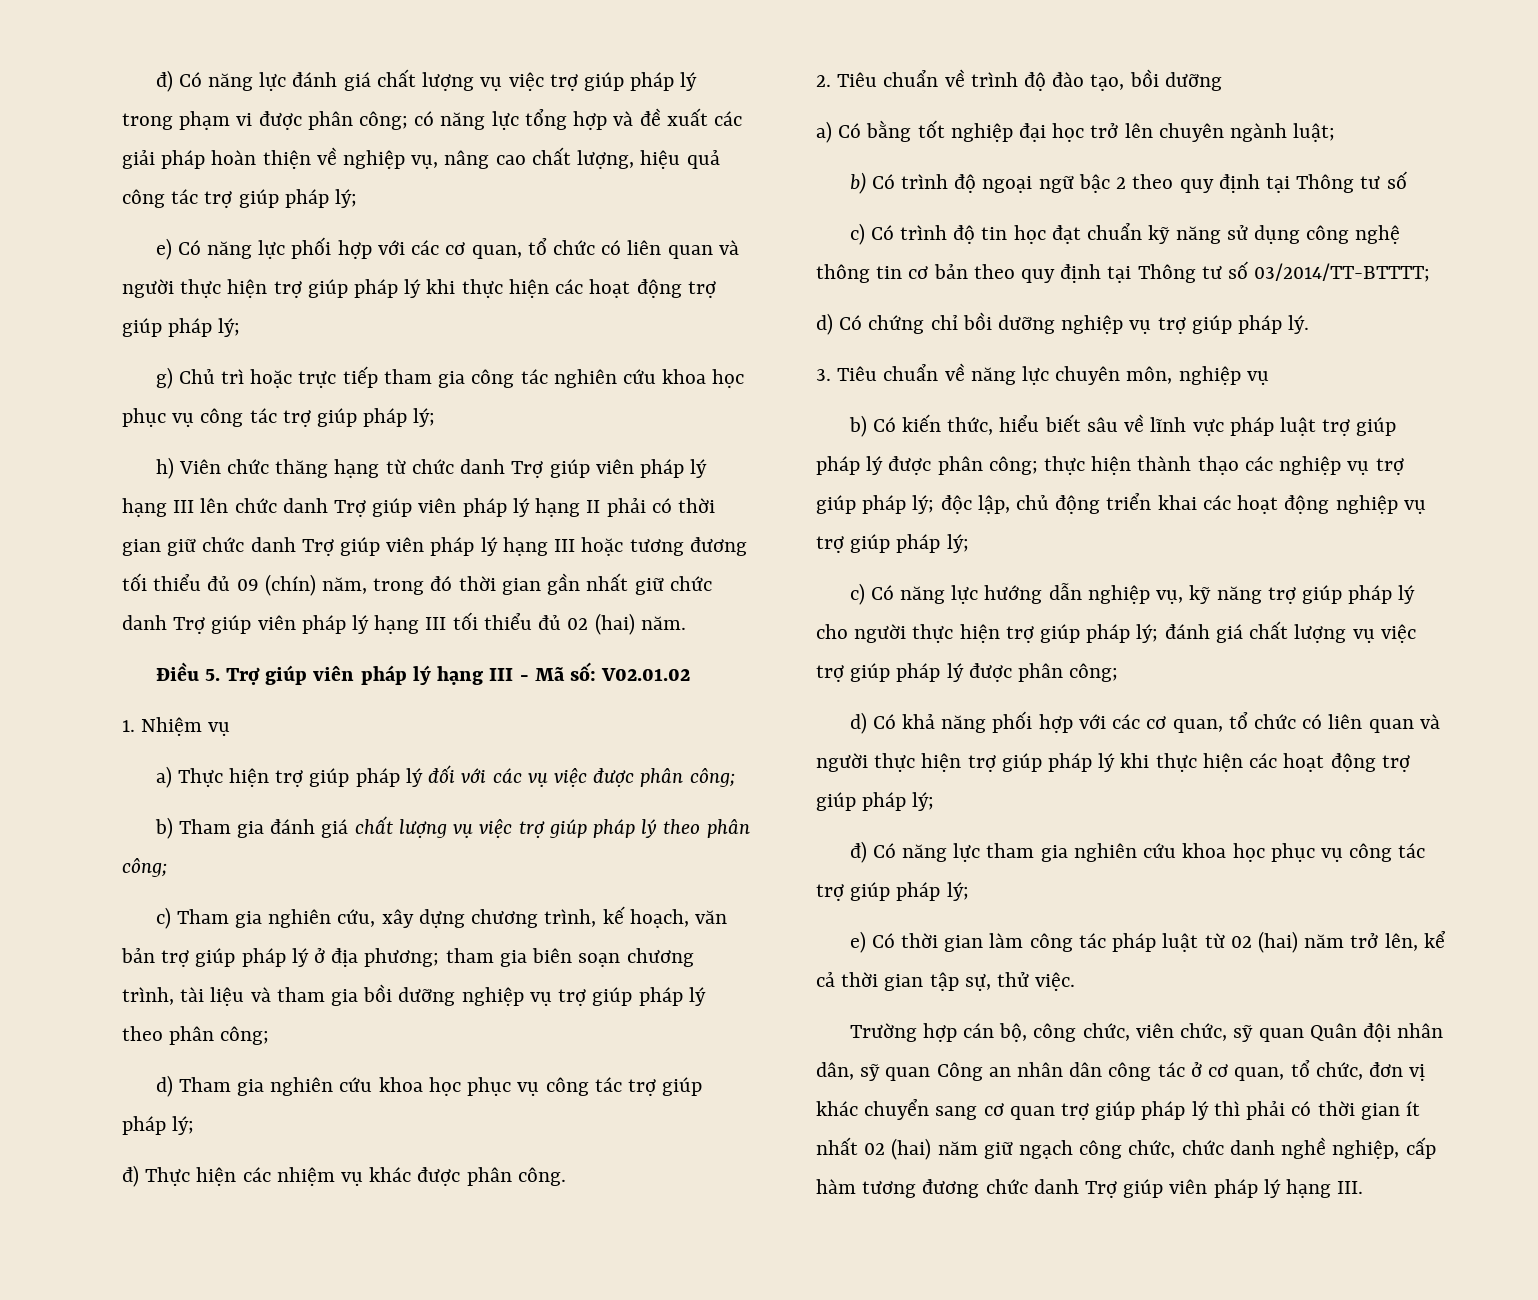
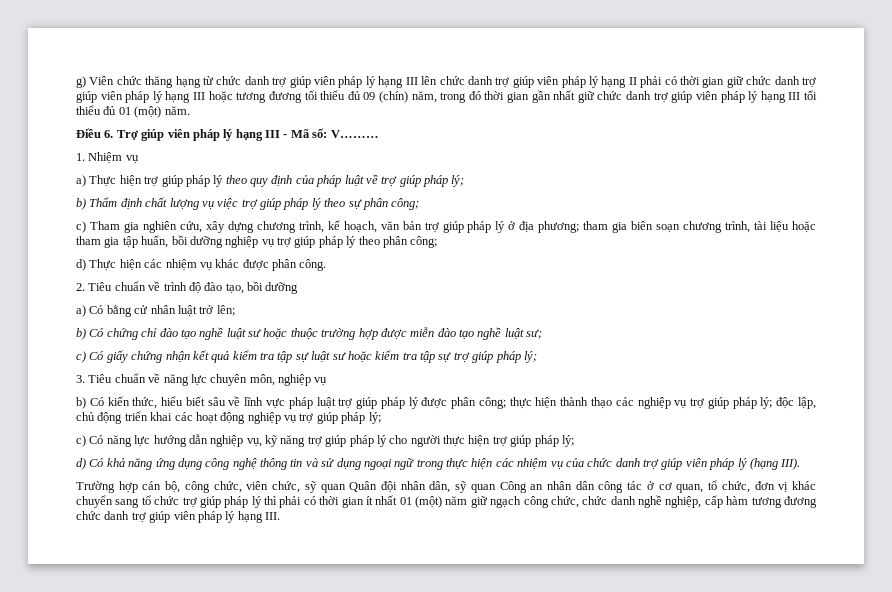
[155,69,698,92] [122,108,742,130] [122,147,720,169] [122,189,358,208] [155,237,739,260] [122,279,716,298] [122,318,241,337] [155,366,745,389] [122,408,436,427] [155,457,174,479] đ) Có năng lực đánh giá chất lượng vụ việc trợ giúp pháp lý trong phạm vi được phân công; có năng lực tổng hợp và đề xuất các giải pháp hoàn thiện về nghiệp vụ, nâng cao chất lượng, hiệu quả công tác trợ giúp pháp lý; // e) Có năng lực phối hợp với các cơ quan, tổ chức có liên quan và người thực hiện trợ giúp pháp lý khi thực hiện các hoạt động trợ giúp pháp lý; // g) Chủ trì hoặc trực tiếp tham gia công tác nghiên cứu khoa học phục vụ công tác trợ giúp pháp lý; // h) -> [76,76,86,88] g)
[511,460,544,478] Trợ -> [272,77,287,88] trợ
[334,499,367,517] Trợ -> [495,77,510,88] trợ
[301,538,334,556] Trợ -> [802,77,816,88] trợ
[173,616,206,634] Trợ -> [653,92,668,103] trợ
[567,613,635,635] 02 (hai) -> [118,106,162,118] 01 (một)
[204,669,220,681] 5. -> [104,130,114,138] 6.
[601,668,691,681] V02.01.02 -> [330,130,379,138] V………
[428,765,735,787] [154,817,349,839] đối với các vụ việc được phân công; // b) Tham gia đánh giá -> [225,174,465,187] [76,197,142,210] theo quy định của pháp luật về trợ giúp pháp lý; // b) Thẩm định
(701, 826) none -> [348,199,362,210] sự
[250,987,359,1006] và tham gia -> [791,221,816,233] [76,235,169,248] hoặc tham gia tập huấn,
[178,1077,703,1096] [122,1116,195,1135] [122,1165,139,1187] Tham gia nghiên cứu khoa học phục vụ công tác trợ giúp pháp lý; // đ) -> (86, 265) none
[917,120,1336,142] [849,171,1407,194] [849,223,1401,245] [816,261,1431,283] [816,312,1310,335] tốt nghiệp đại học trở lên chuyên ngành luật; // b) Có trình độ ngoại ngữ bậc 2 theo quy định tại Thông tư số // c) Có trình độ tin học đạt chuẩn kỹ năng sử dụng công nghệ thông tin cơ bản theo quy định tại Thông tư số 03/2014/TT-BTTTT; // d) Có chứng chỉ bồi dưỡng nghiệp vụ trợ giúp pháp lý. -> [134,305,235,317] [76,327,543,340] [76,350,537,363] cử nhân luật trở lên; // b) Có chứng chỉ đào tạo nghề luật sư hoặc thuộc trường hợp được miễn đào tạo nghề luật sư; // c) Có giấy chứng nhận kết quả kiểm tra tập sự luật sư hoặc kiểm tra tập sự trợ giúp pháp lý;
[1164,621,1416,643] [816,663,1119,682] [849,711,1440,734] [816,753,1410,772] [816,792,935,811] [849,841,1426,863] [816,882,969,901] [849,931,1446,953] [816,972,1076,991] đánh giá chất lượng vụ việc trợ giúp pháp lý được phân công; // d) Có khả năng phối hợp với các cơ quan, tổ chức có liên quan và người thực hiện trợ giúp pháp lý khi thực hiện các hoạt động trợ giúp pháp lý; // đ) Có năng lực tham gia nghiên cứu khoa học phục vụ công tác trợ giúp pháp lý; // e) Có thời gian làm công tác pháp luật từ 02 (hai) năm trở lên, kể cả thời gian tập sự, thử việc. -> [76,458,801,470] // d) Có khả năng ứng dụng công nghệ thông tin và sử dụng ngoại ngữ trong thực hiện các nhiệm vụ của chức danh trợ giúp viên pháp lý (hạng III).
[983,1102,1055,1120] cơ quan -> [141,495,180,505] tổ chức
[864,1138,932,1160] 02 (hai) -> [399,496,443,508] 01 (một)
[1085,1180,1118,1198] Trợ -> [131,512,146,523] trợ

